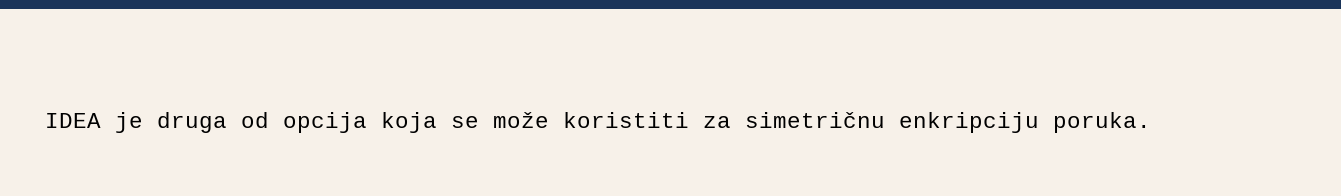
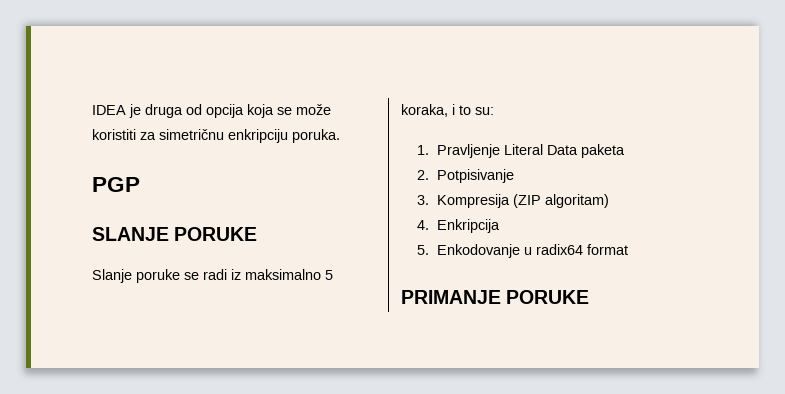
(1151, 122) none -> [92,177,140,192] [92,227,258,241] [92,269,333,283] [401,104,494,117] [417,144,625,158] [417,169,514,183] [417,194,609,208] [417,219,500,233] [417,244,628,258] [401,290,590,304] // PGP // SLANJE PORUKE // Slanje poruke se radi iz maksimalno 5 koraka, i to su: // 1. Pravljenje Literal Data paketa // 2. Potpisivanje // 3. Kompresija (ZIP algoritam) // 4. Enkripcija // 5. Enkodovanje u radix64 format // PRIMANJE PORUKE

